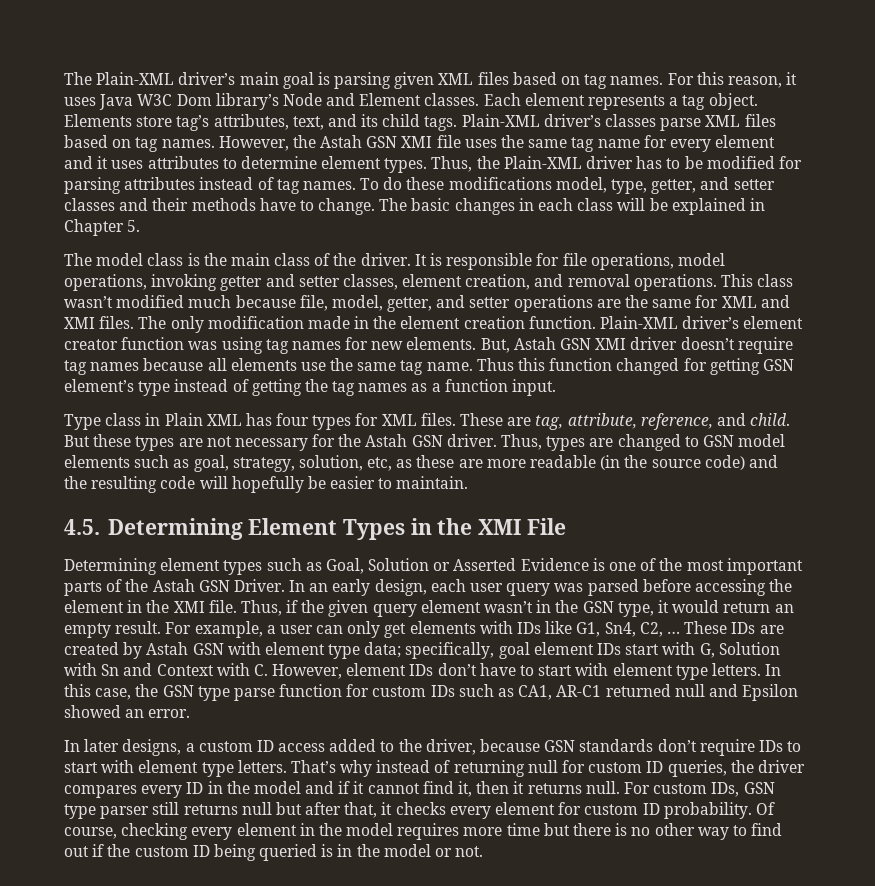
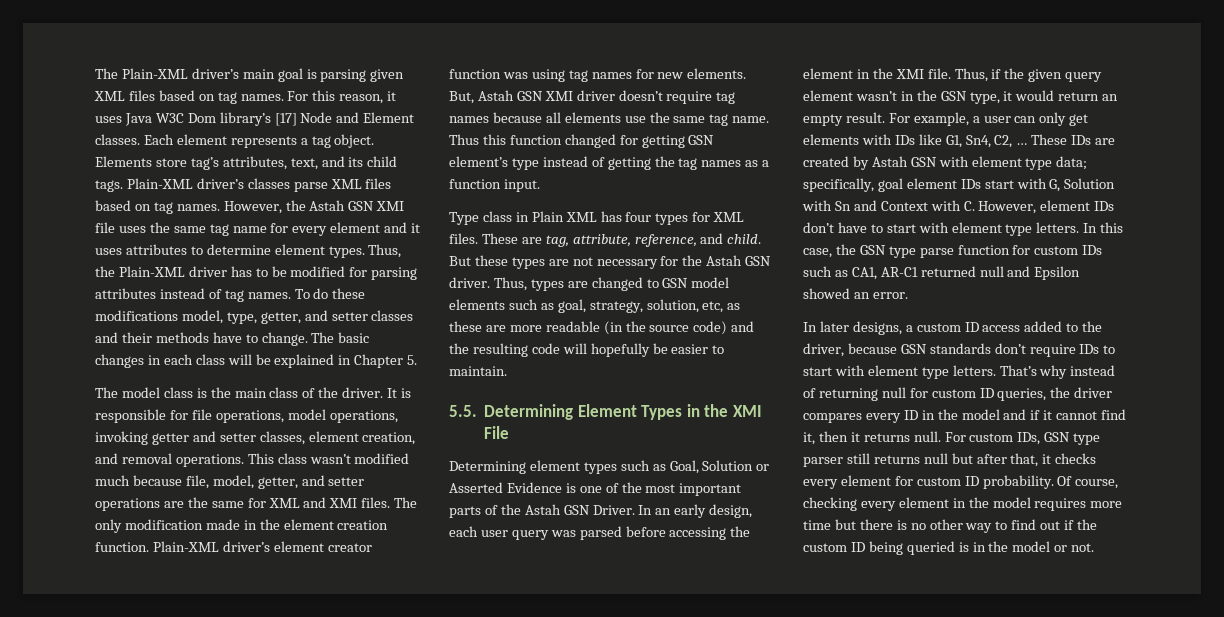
(279, 101) none -> [274,113,297,126] [17]
[64,519,100,535] 4.5. -> [449,405,477,417] 5.5.

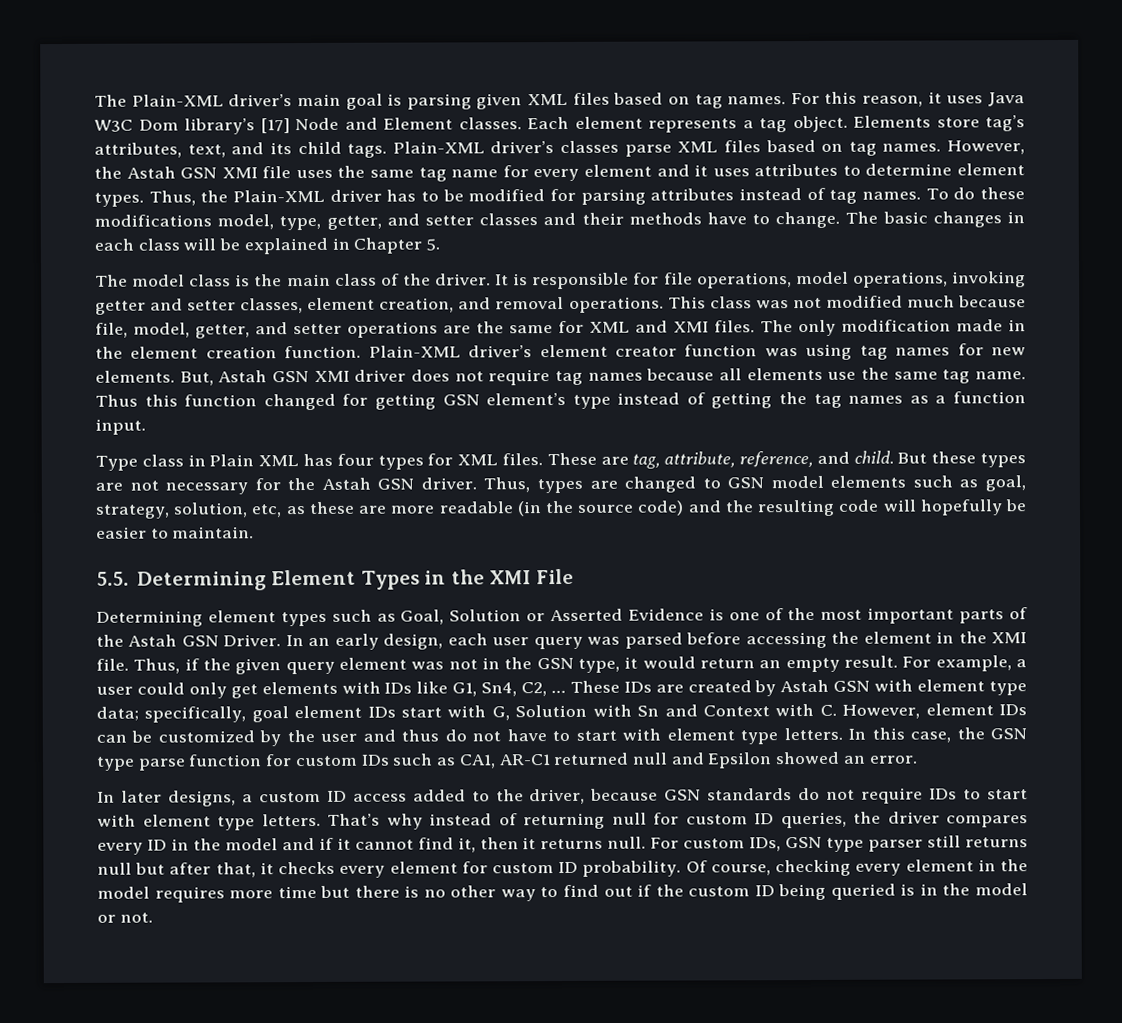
[309,454,351,464] wasn’t -> [755,297,822,309] was not
[618,90,663,101] doesn’t -> [411,369,484,382] does not
[855,91,897,101] wasn’t -> [411,659,478,670] was not
[1014,116,1037,123] can -> [136,682,185,695] could
[803,222,834,233] don’t -> [96,729,502,747] can be customized by the user and thus do not
[994,343,1026,354] don’t -> [798,787,856,801] do not

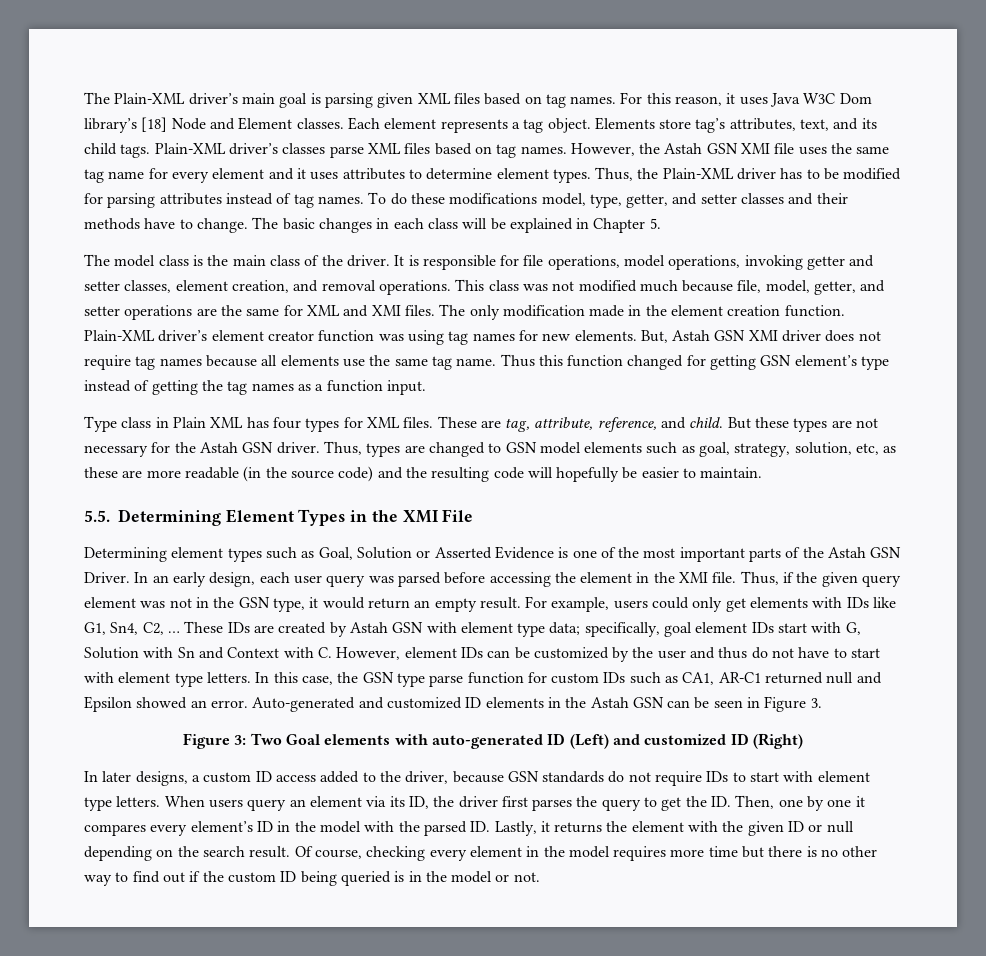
[260,118,290,134] [17] -> [141,117,168,132] [18]
[1016,659,1028,668] [96,686,133,695] a user -> [613,600,648,609] users
(918, 759) none -> [252,696,822,712] [183,733,803,749] Auto-generated and customized ID elements in the Astah GSN can be seen in Figure 3. // Figure 3: Two Goal elements with auto-generated ID (Left) and customized ID (Right)
[327,811,940,830] That’s why instead of returning null for custom ID queries, the driver -> [164,795,865,811] When users query an element via its ID, the driver first parses the query to get the ID. Then, one by one it
(143, 848) none -> [190,821,253,832] element’s
[281,835,1029,853] [97,860,682,878] and if it cannot find it, then it returns null. For custom IDs, GSN type parser still returns null but after that, it checks every element for custom ID probability. -> [364,821,854,836] [84,846,291,861] with the parsed ID. Lastly, it returns the element with the given ID or null depending on the search result.

